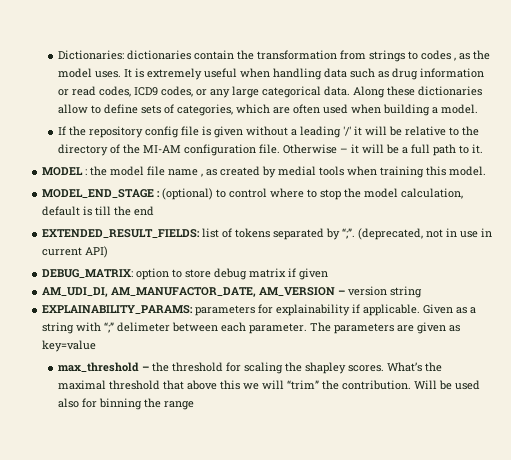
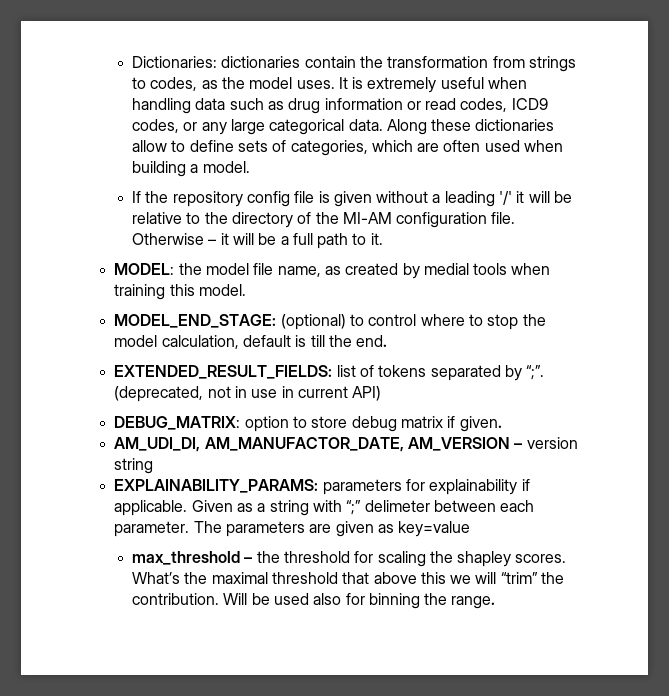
[421,50,457,61] codes , -> [150,77,198,91] codes,
[42,167,88,176] MODEL : -> [114,263,175,275] MODEL:
[168,169,204,177] name , -> [277,266,321,277] name,
[42,189,161,198] MODEL_END_STAGE : -> [114,314,277,328] MODEL_END_STAGE:
[134,206,155,216] end -> [356,335,388,347] end.
[299,268,329,280] given -> [459,416,502,432] given.
[164,401,195,410] range -> [451,596,496,609] range.

